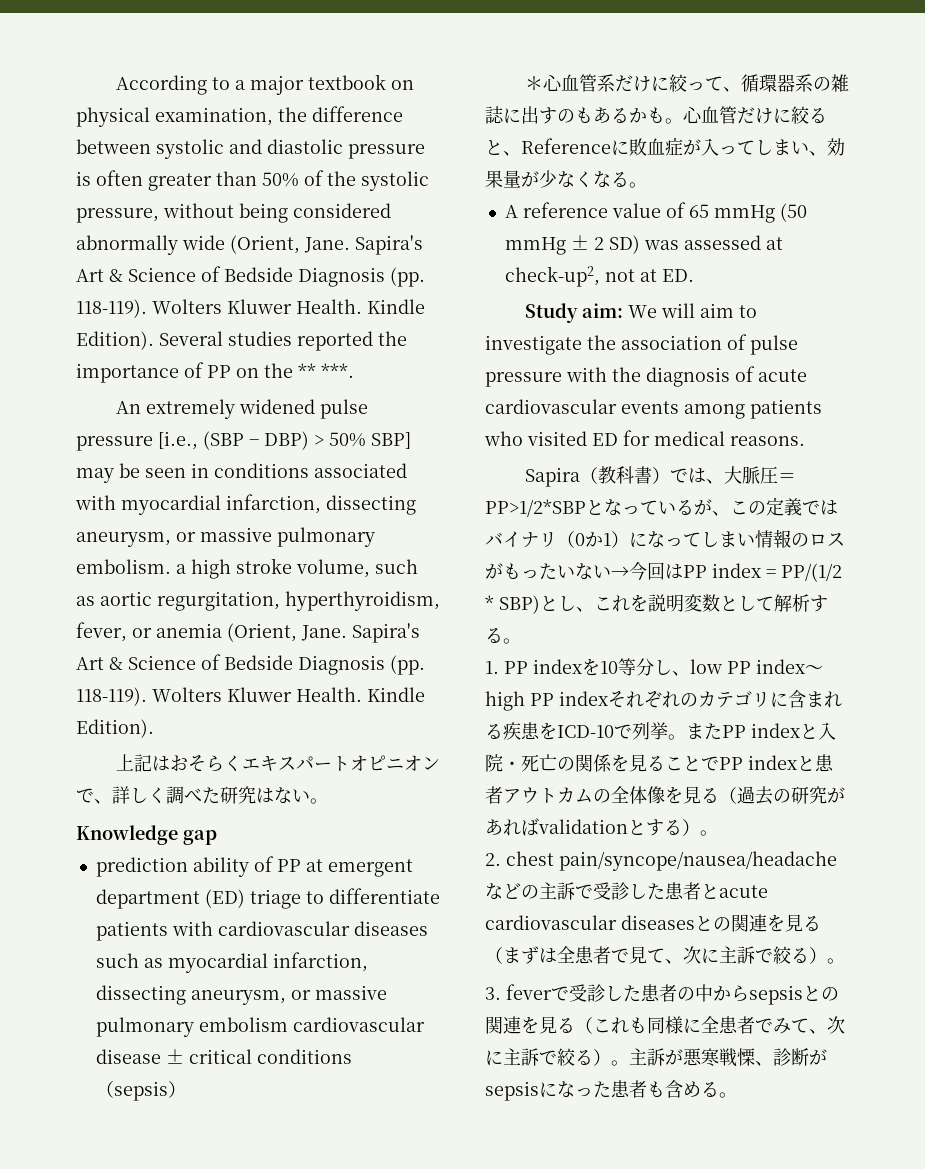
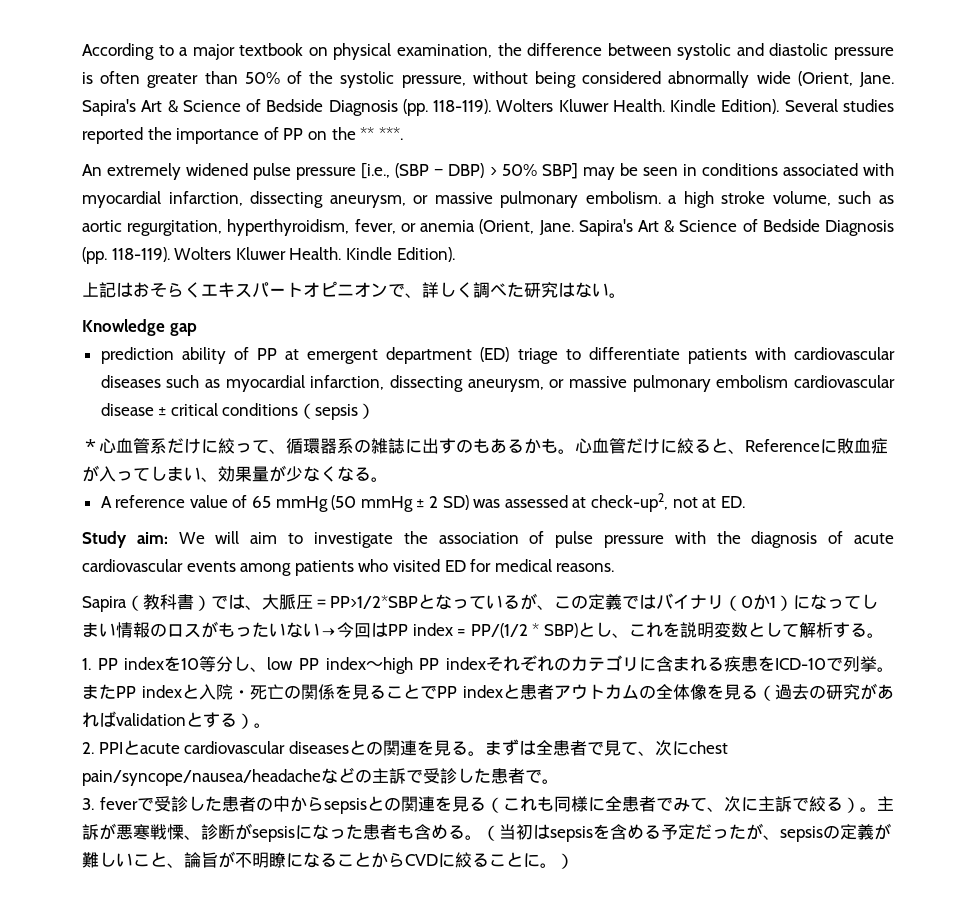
(501, 859) none -> [98,739,689,756] PPIとacute cardiovascular diseasesとの関連を見る。まずは全患者で見て、次に
[701,884,768,899] [485,914,821,932] [485,946,827,964] とacute cardiovascular diseasesとの関連を見る（まずは全患者で見て、次に主訴で絞る） -> [525,769,542,783] で
(737, 1095) none -> [482,823,891,842] [82,851,574,869] （当初はsepsisを含める予定だったが、sepsisの定義が難しいこと、論旨が不明瞭になることからCVDに絞ることに。）

